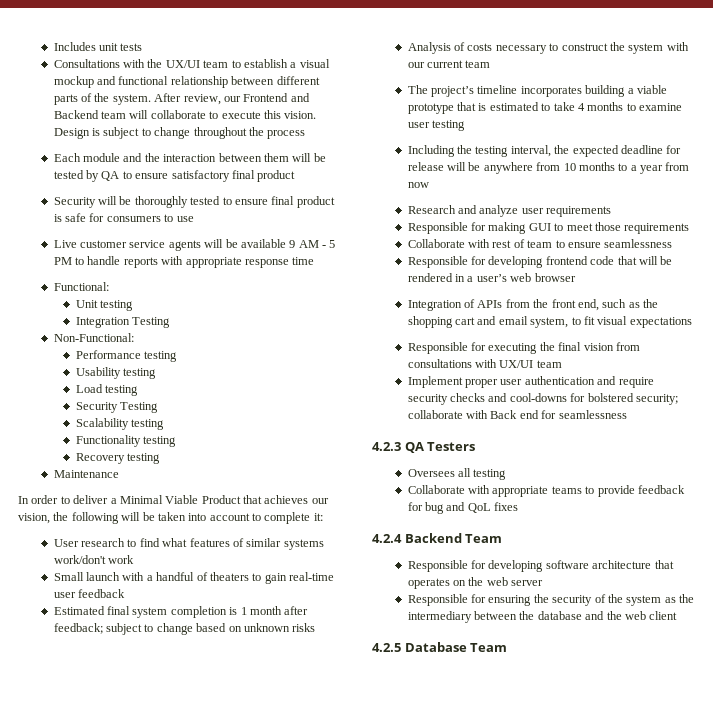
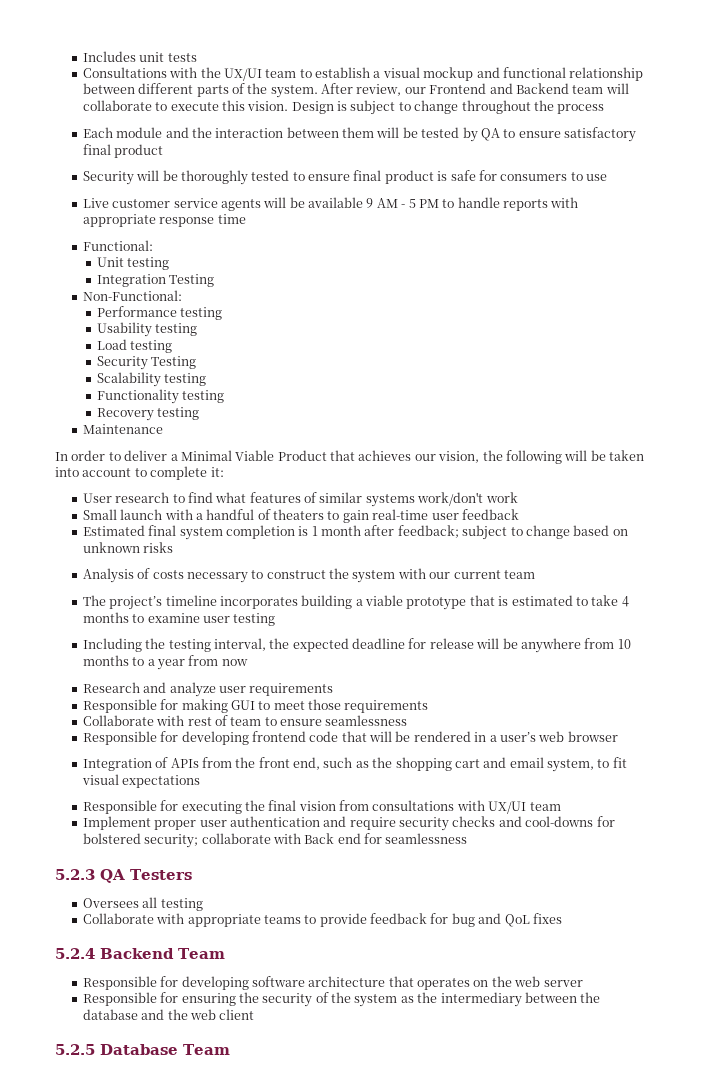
[372,442,401,451] 4.2.3 -> [55,869,95,880] 5.2.3
[372,534,402,543] 4.2.4 -> [55,948,95,959] 5.2.4
[372,643,401,652] 4.2.5 -> [55,1044,95,1055] 5.2.5

